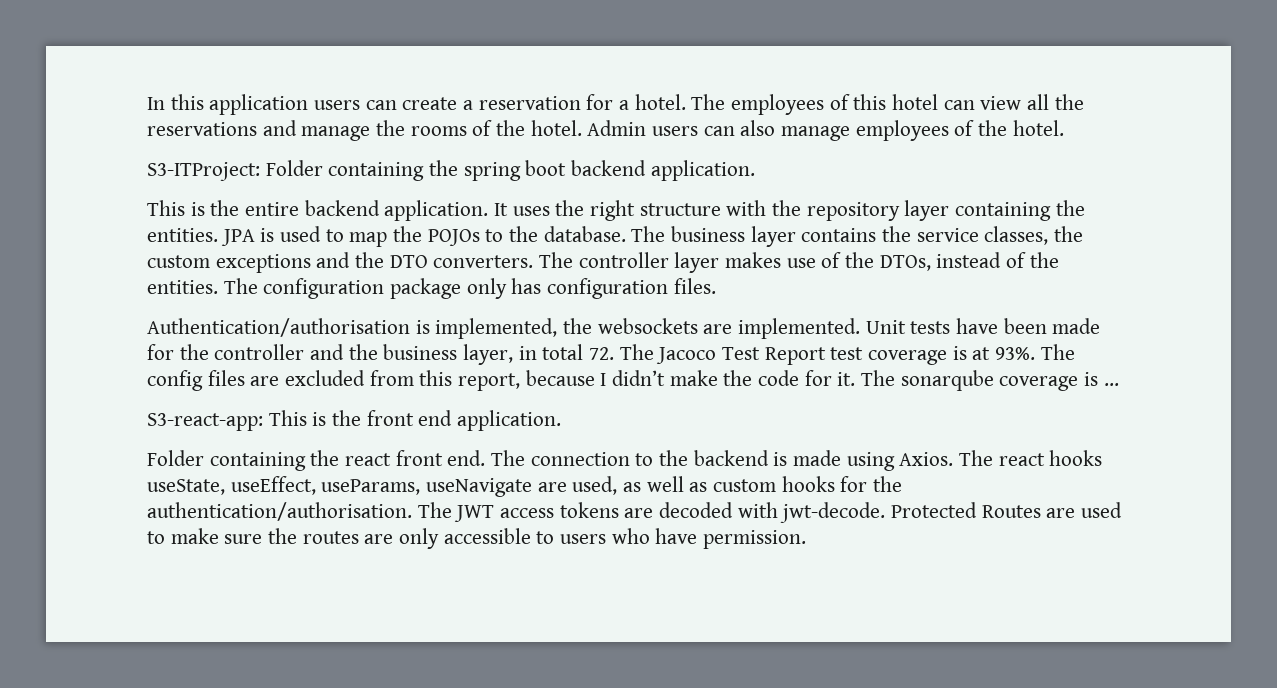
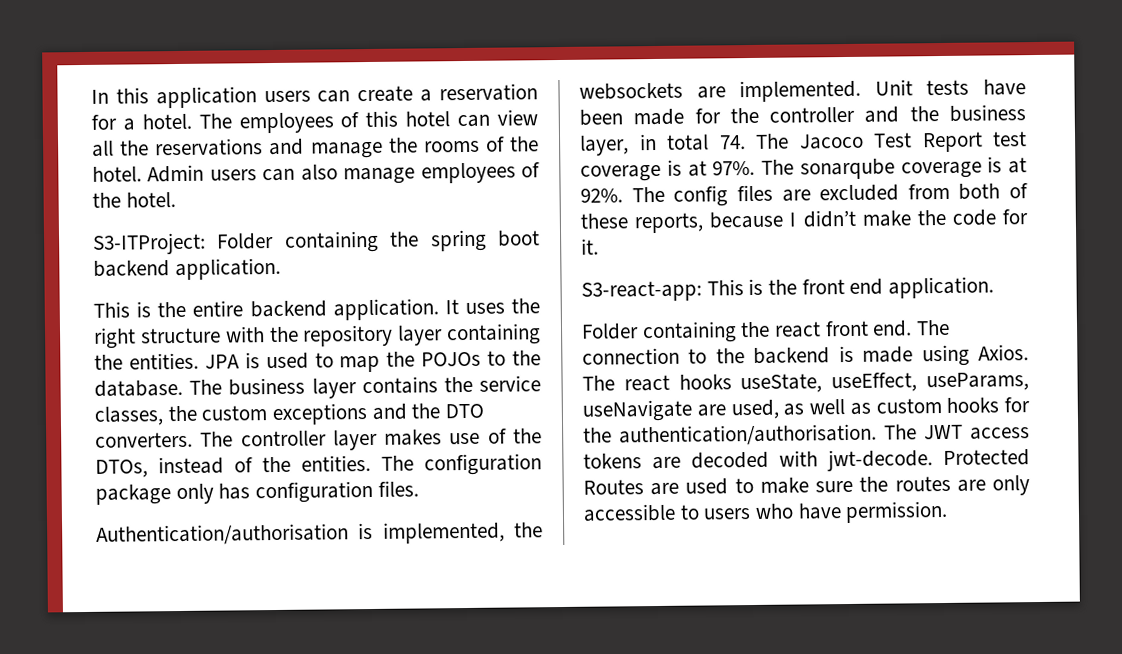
[589,347,615,360] 72. -> [719,135,746,150] 74.
[995,347,1036,360] 93%. -> [712,156,1027,180] [580,188,623,203] 97%. The sonarqube coverage is at 92%.
[419,370,521,391] this report, -> [958,183,1028,200] [580,212,705,234] both of these reports,
[861,370,1119,391] The sonarqube coverage is … -> (599, 246) none

